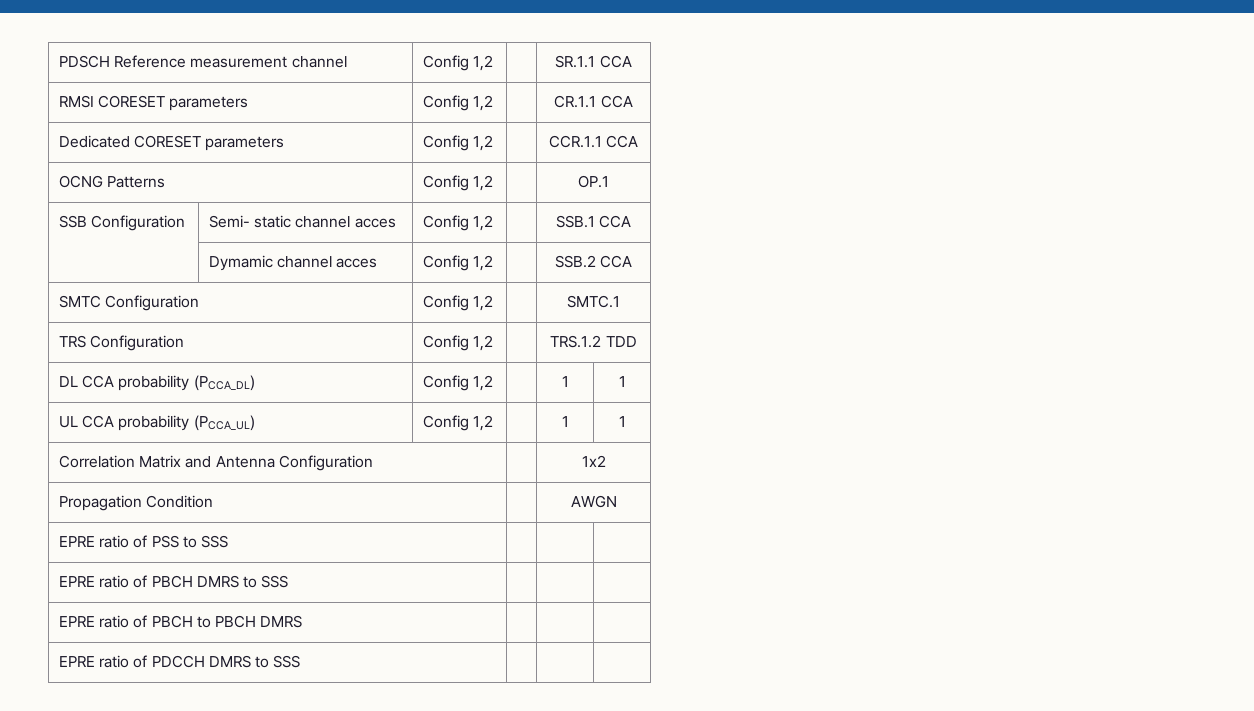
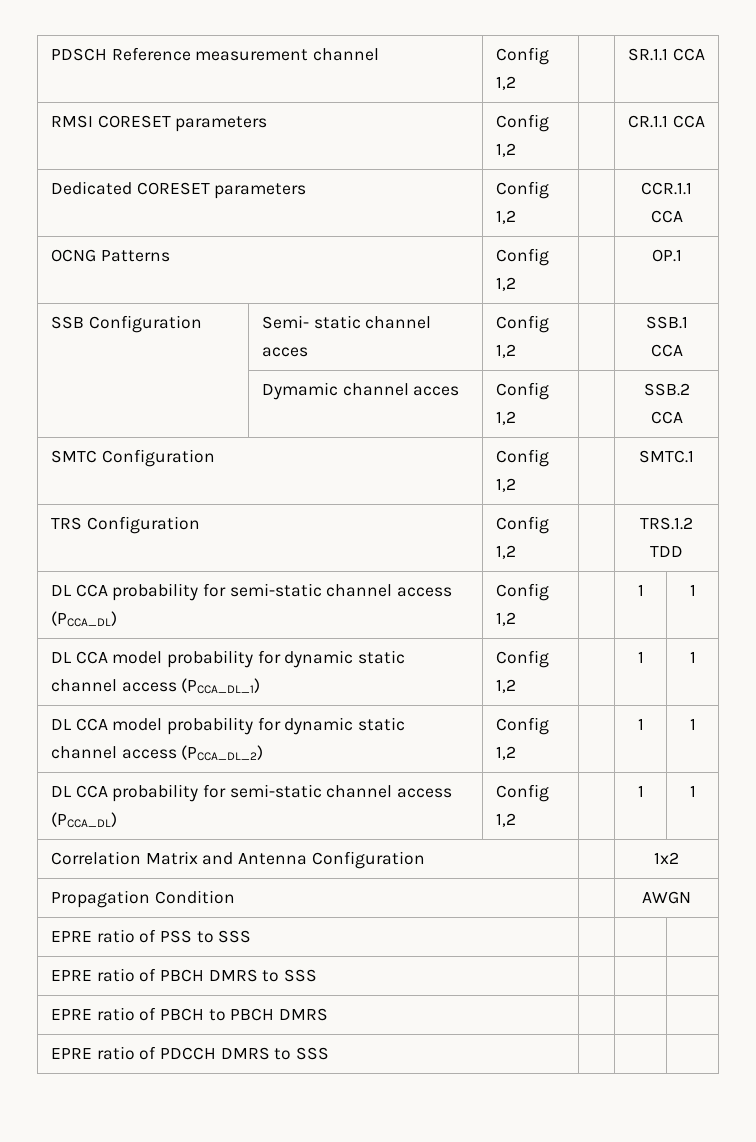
[193,375,255,391] [423,375,494,391] [561,376,569,387] [618,376,626,387] [59,415,255,431] (PCCA_DL) | Config 1,2 | | 1 | 1 // UL CCA probability (PCCA_UL) -> [202,583,453,597] [50,611,117,627] [495,583,549,601] [495,612,516,626] [637,584,644,596] [689,584,696,596] [50,650,406,668] [50,678,261,694] [495,650,549,668] [495,679,516,693] [637,651,644,663] [689,651,696,663] [50,717,406,735] [50,745,264,761] [495,717,549,735] [495,746,516,760] [637,718,644,730] [689,718,696,730] [50,784,453,802] [50,812,117,828] for semi-static channel access (PCCA_DL) | Config 1,2 | | 1 | 1 // DL CCA model probability for dynamic static channel access (PCCA_DL_1) | Config 1,2 | | 1 | 1 // DL CCA model probability for dynamic static channel access (PCCA_DL_2) | Config 1,2 | | 1 | 1 // DL CCA probability for semi-static channel access (PCCA_DL)

